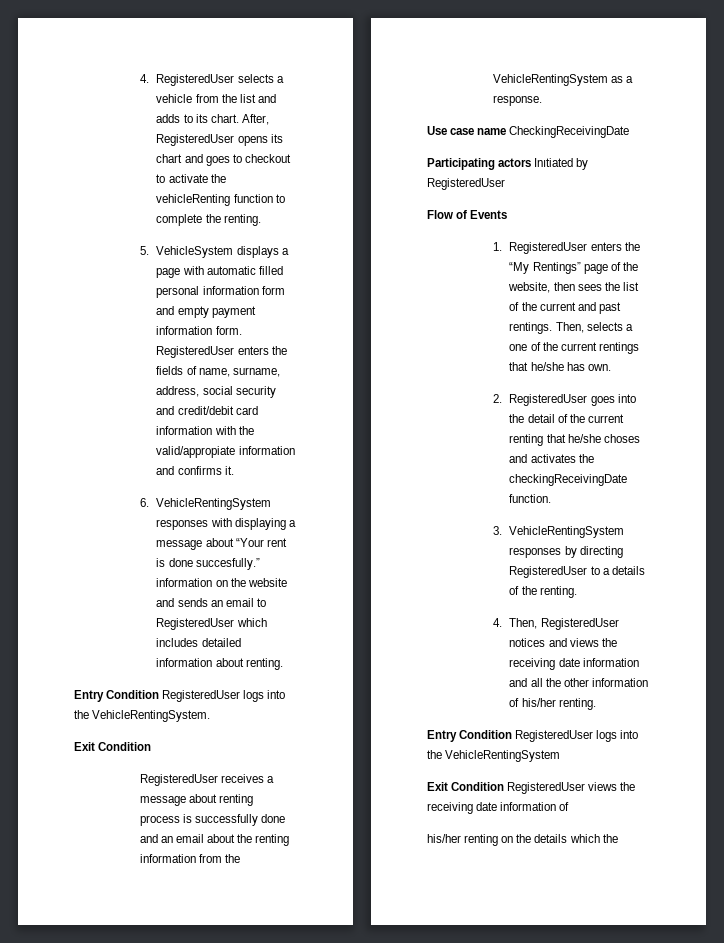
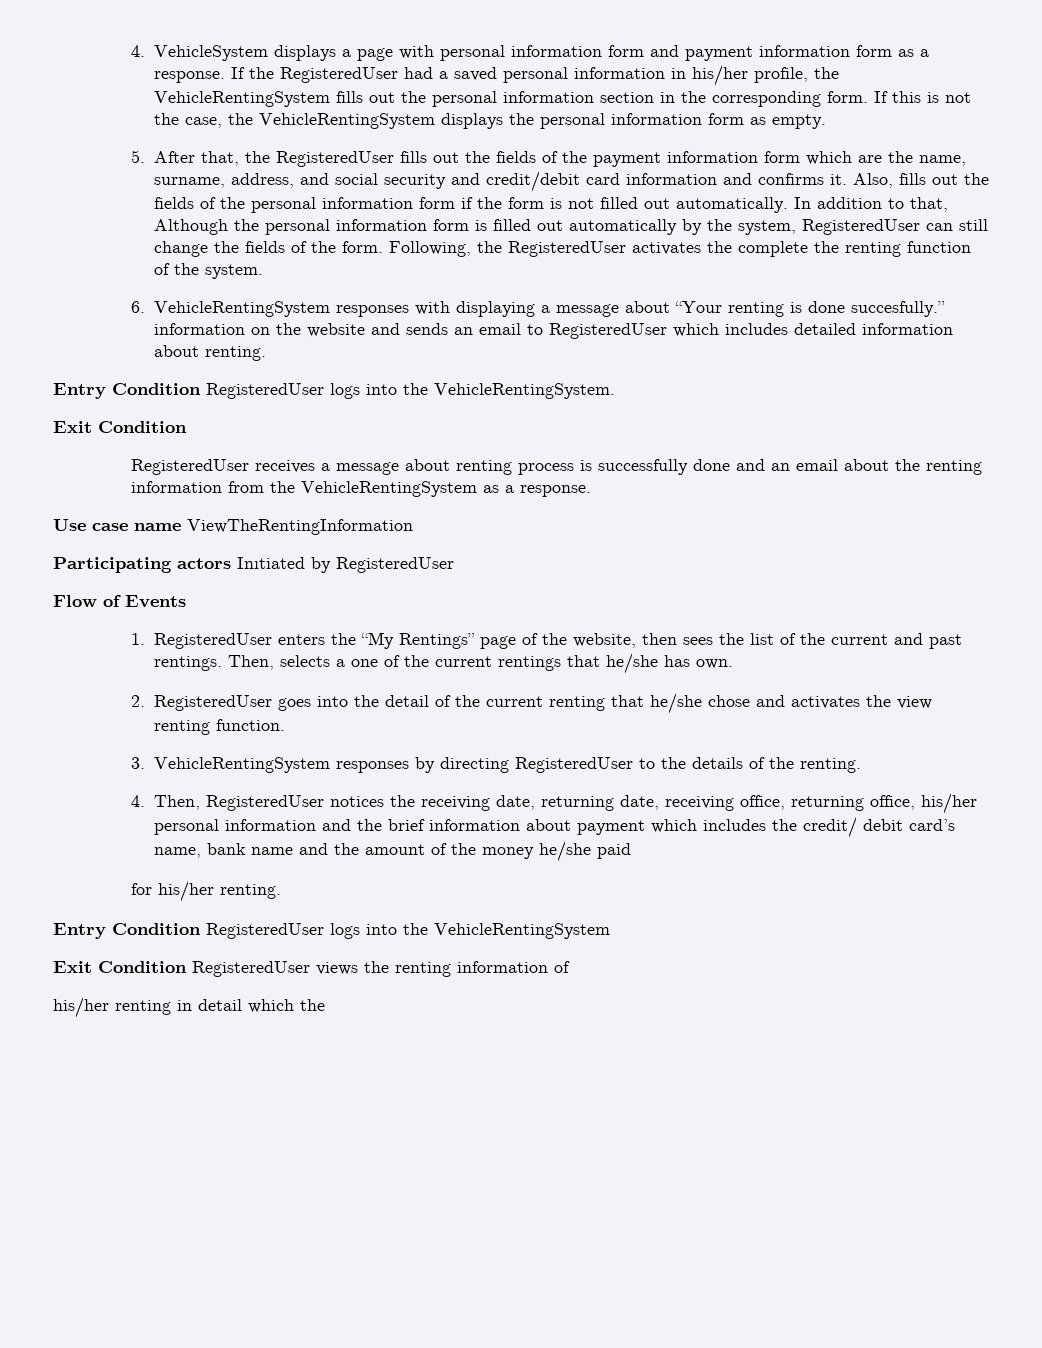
[139,74,284,86] [156,94,276,103] [156,114,269,125] [156,134,283,146] [156,154,291,166] [156,174,226,183] [156,194,285,206] [156,214,261,226] [139,246,149,255] 4. RegisteredUser selects a vehicle from the list and adds to its chart. After, RegisteredUser opens its chart and goes to checkout to activate the vehicleRenting function to complete the renting. // 5. -> [131,45,146,57] 4.
[206,266,283,275] automatic filled -> (434, 52) none
[177,306,256,318] [156,326,242,335] [156,346,287,358] [156,366,197,375] empty payment information form. RegisteredUser enters the fields of -> [684,45,929,61] [153,65,839,86] [153,91,971,107] [153,113,826,129] [131,150,913,167] payment information form as a response. If the RegisteredUser had a saved personal information in his/her profile, the VehicleRentingSystem fills out the personal information section in the corresponding form. If this is not the case, the VehicleRentingSystem displays the personal information form as empty. // 5. After that, the RegisteredUser fills out the fields of the payment information form which are the
(200, 391) none -> [299,173,329,185] and
[214,426,254,435] [156,446,295,458] with the valid/appropiate information -> (717, 179) none
(234, 470) none -> [852,173,989,188] [153,197,948,213] [153,219,988,235] [153,241,971,257] [153,263,263,279] Also, fills out the fields of the personal information form if the form is not filled out automatically. In addition to that, Although the personal information form is filled out automatically by the system, RegisteredUser can still change the fields of the form. Following, the RegisteredUser activates the complete the renting function of the system.
[266,538,287,547] rent -> [727,302,784,317] renting
[509,126,630,138] CheckingReceivingDate -> [187,519,413,535] ViewTheRentingInformation
[603,434,640,443] choses -> [707,695,750,707] chose
[509,474,628,486] checkingReceivingDate -> [896,696,932,709] [153,720,210,735] view renting
[602,568,610,575] a -> [660,757,686,769] the
[548,638,617,647] [509,658,639,670] [509,678,648,687] [509,698,520,707] and views the receiving date information and all the other information of -> [389,793,977,814] [153,817,955,838] [153,841,631,862] [131,883,153,895] the receiving date, returning date, receiving office, returning office, his/her personal information and the brief information about payment which includes the credit/ debit card’s name, bank name and the amount of the money he/she paid // for
[427,802,498,814] receiving date -> [395,962,451,977] renting
[501,834,568,843] on the details -> [177,999,242,1011] in detail

